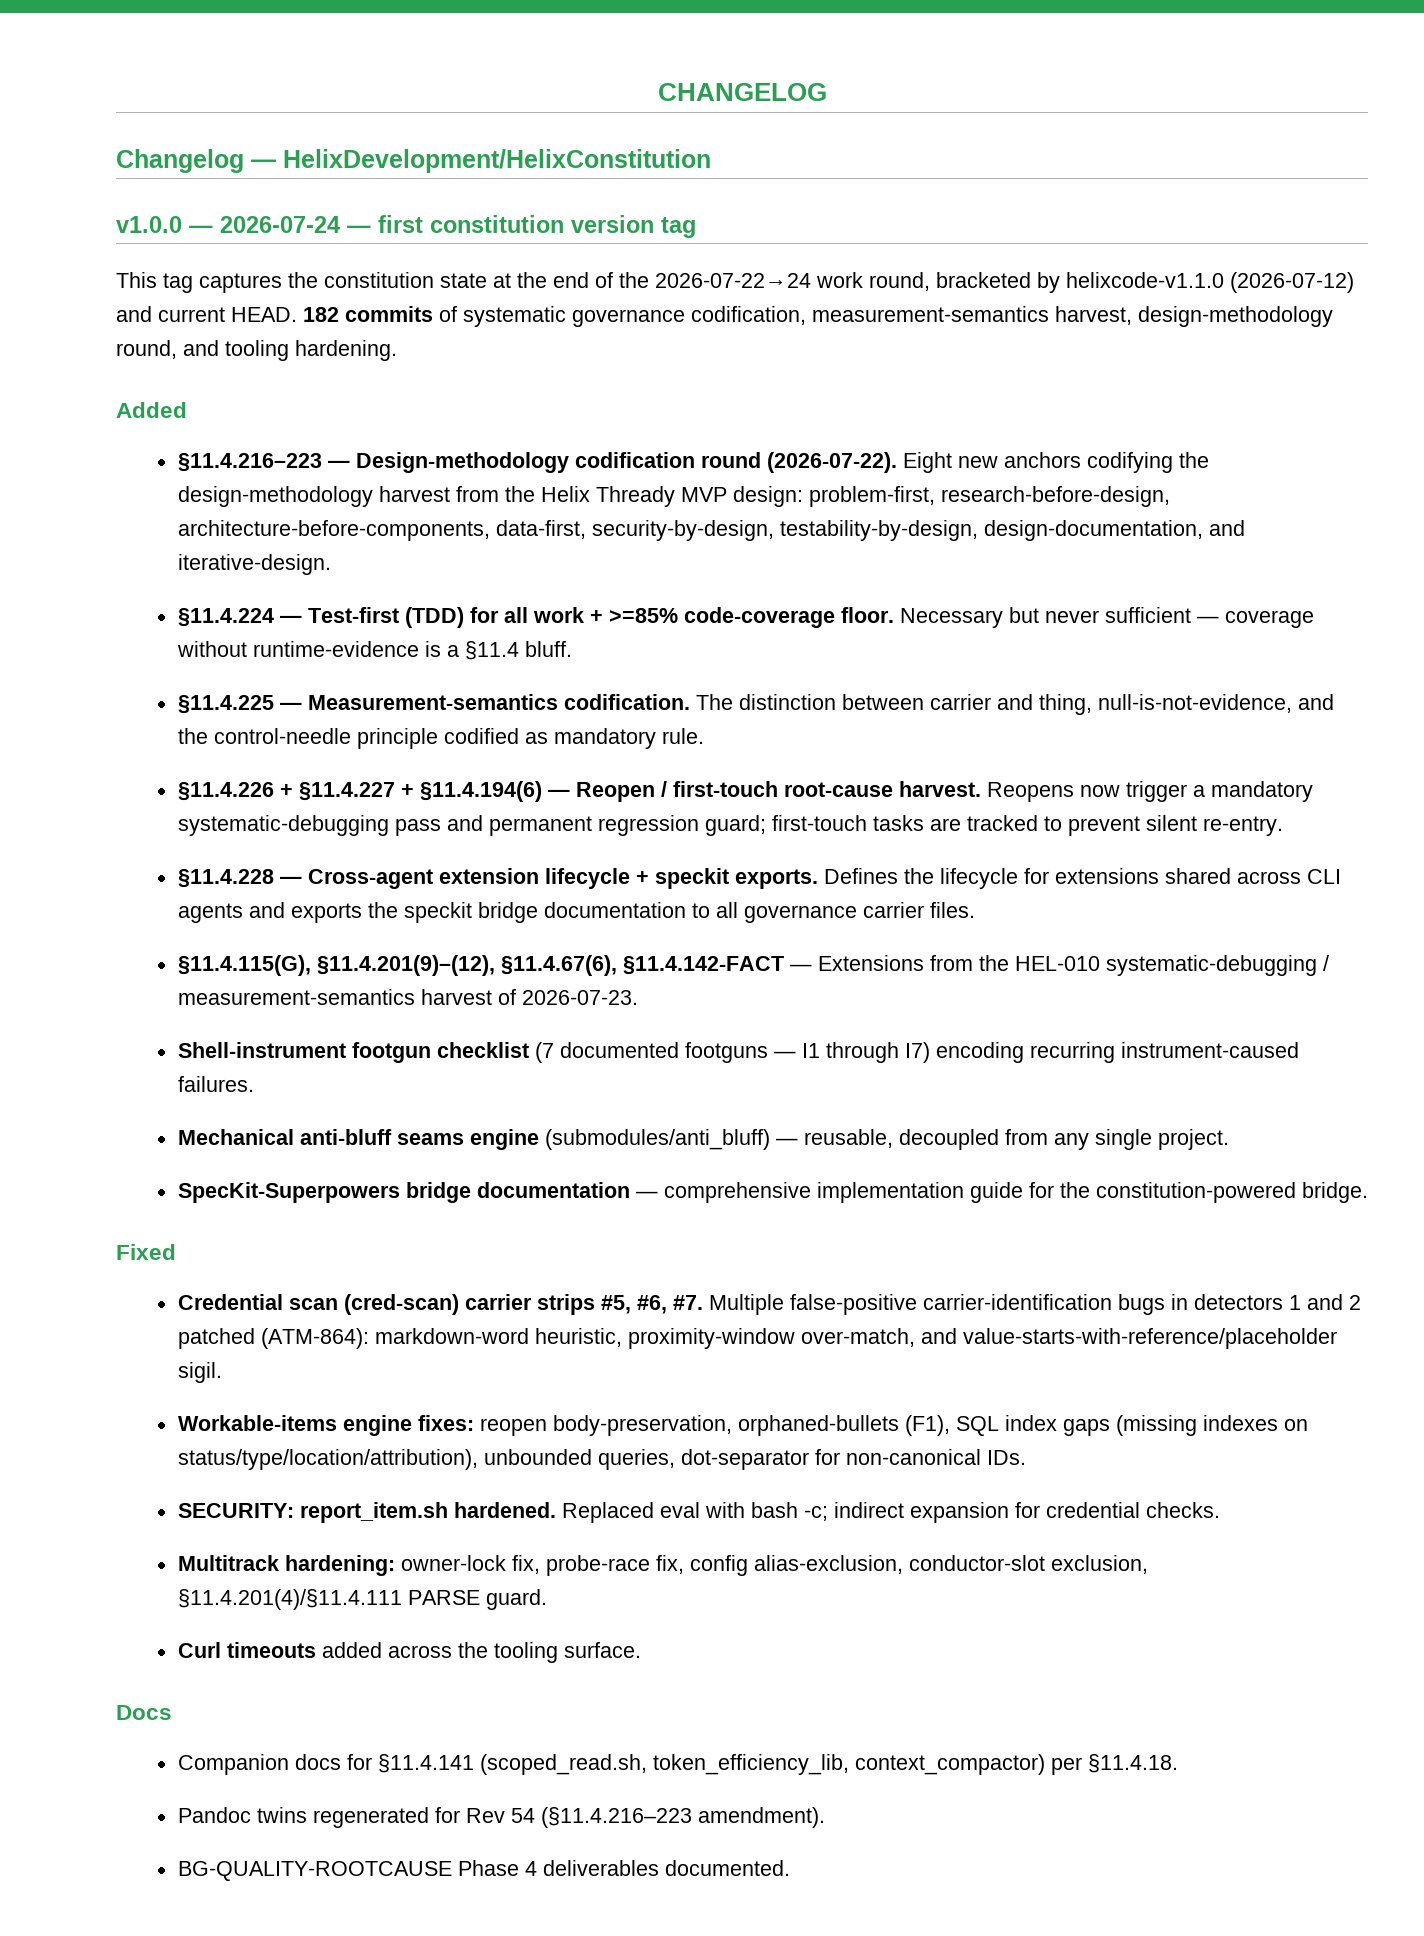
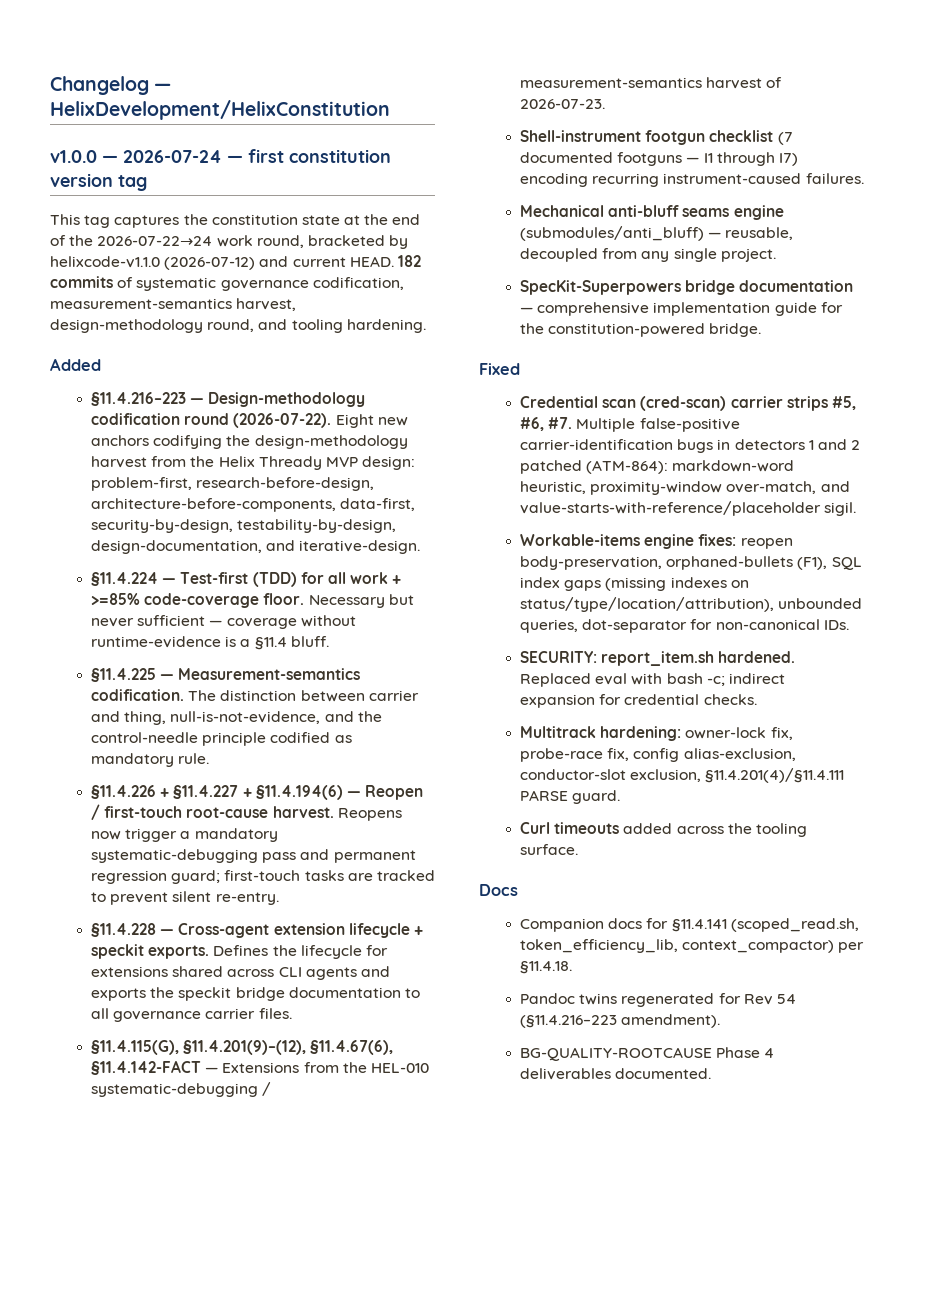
[657,83,827,101] CHANGELOG // -> (50, 85) none

